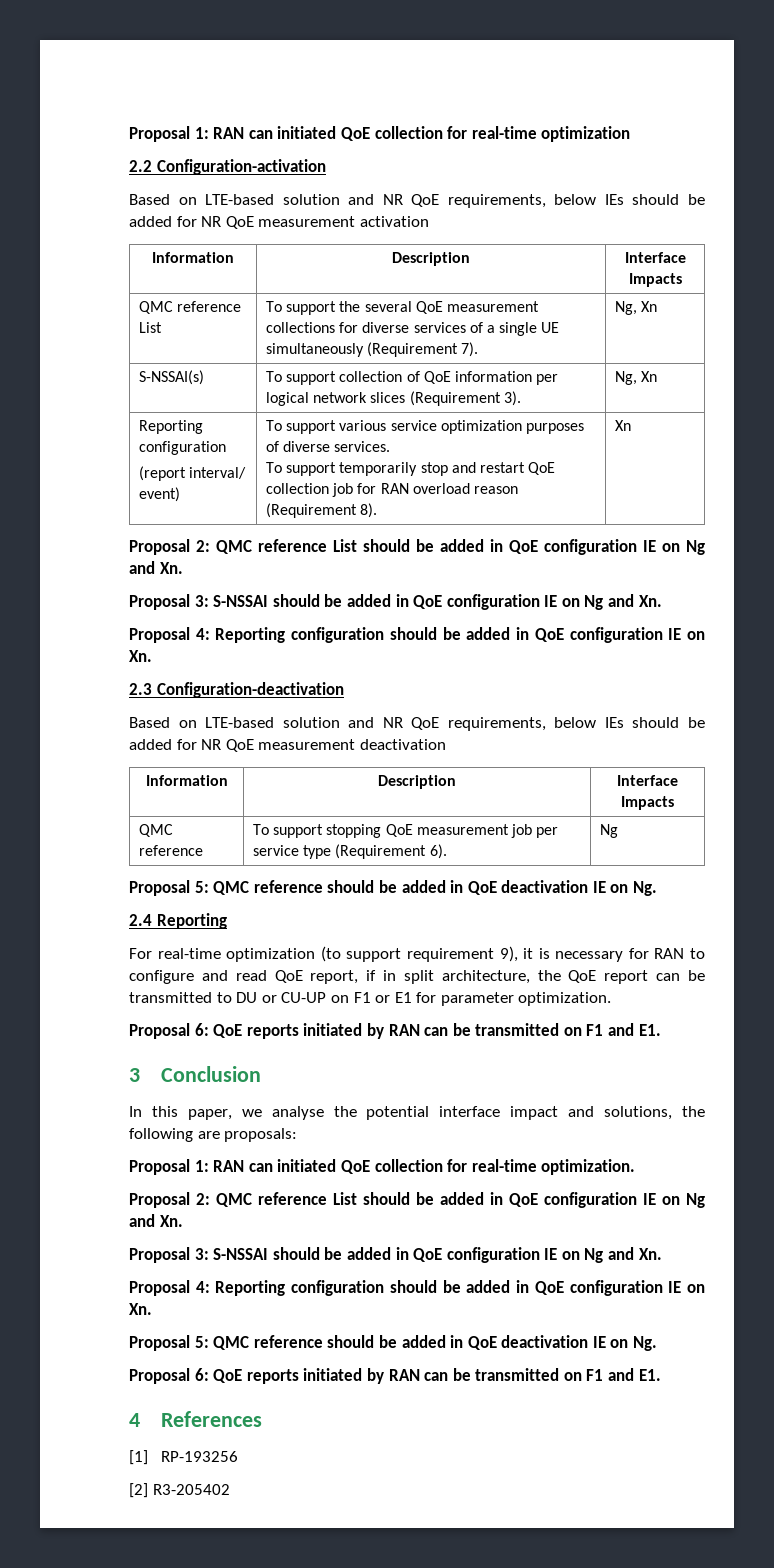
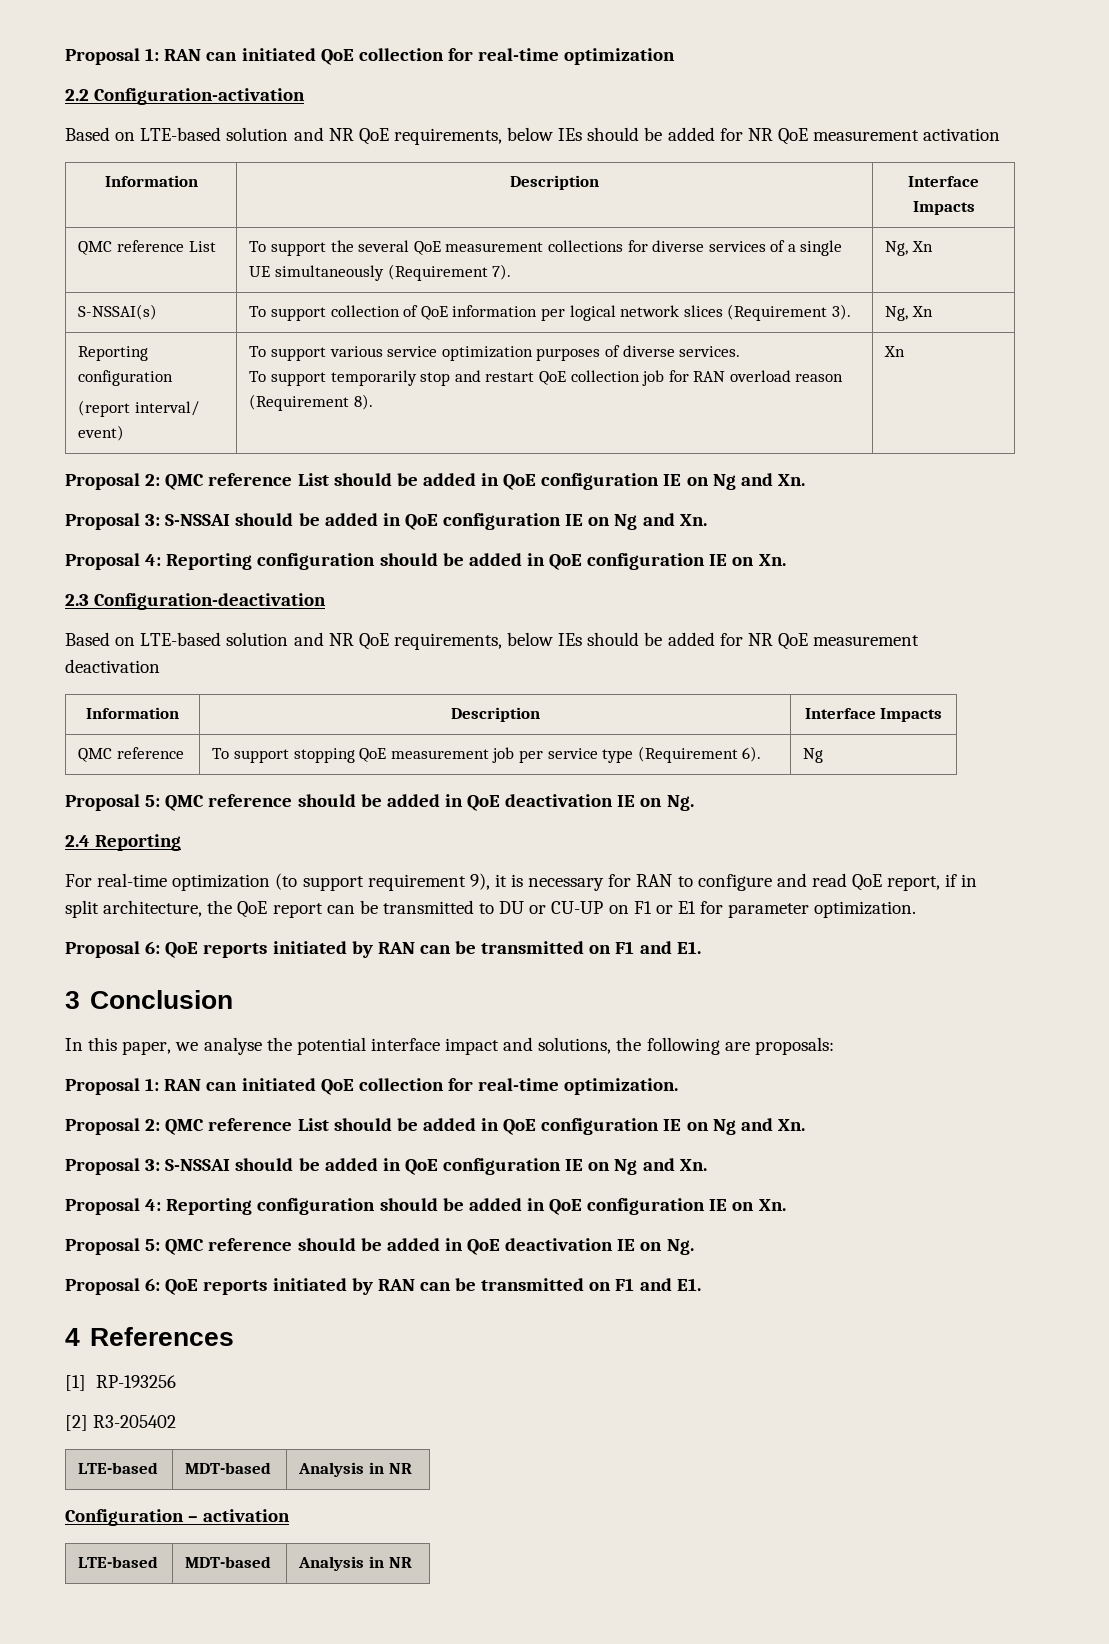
(230, 1489) none -> [78,1462,159,1474] [185,1462,272,1474] [298,1462,412,1477] [65,1509,291,1526] [78,1556,159,1568] [185,1556,272,1568] [298,1556,412,1571] // LTE-based | MDT-based | Analysis in NR // Configuration – activation // LTE-based | MDT-based | Analysis in NR

